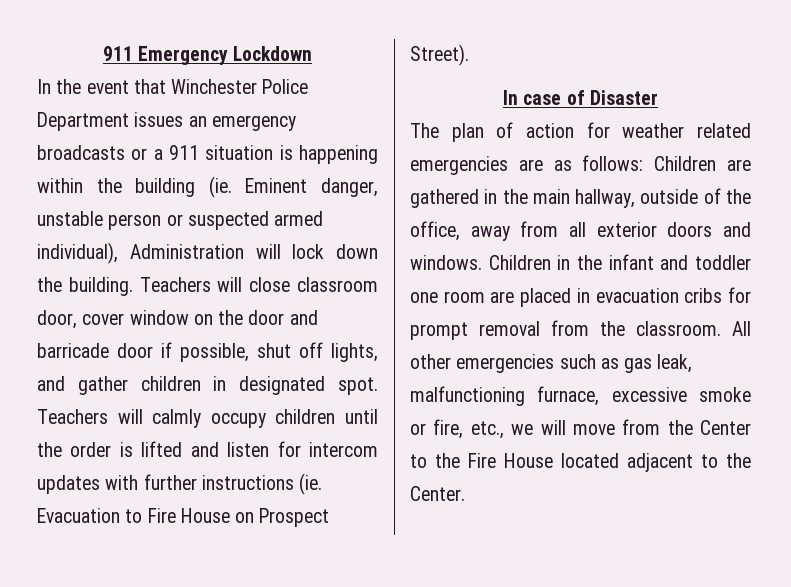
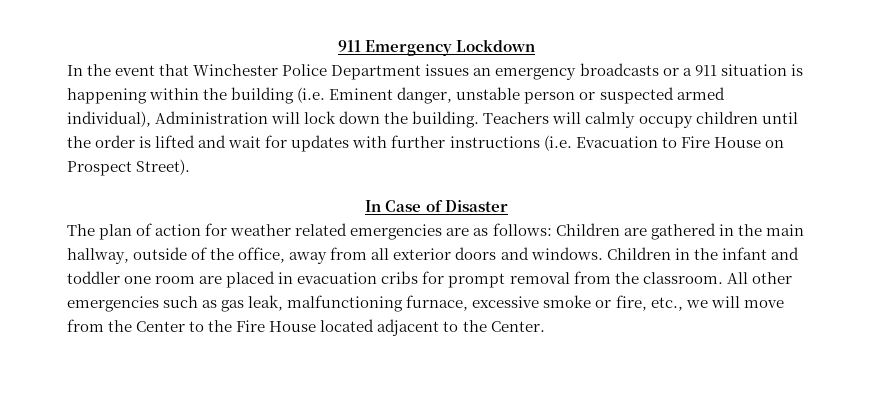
[208,176,232,198] (ie. -> [297,87,326,103] (i.e.
[249,277,379,292] [37,310,318,329] [37,342,378,362] [37,376,379,395] [37,409,143,424] close classroom door, cover window on the door and barricade door if possible, shut off lights, and gather children in designated spot. Teachers will -> (582, 118) none
[227,441,378,457] listen for intercom -> [228,135,288,148] wait for
[299,473,323,495] (ie. -> [543,135,572,151] (i.e.
[523,94,562,105] case -> [385,200,422,212] Case

